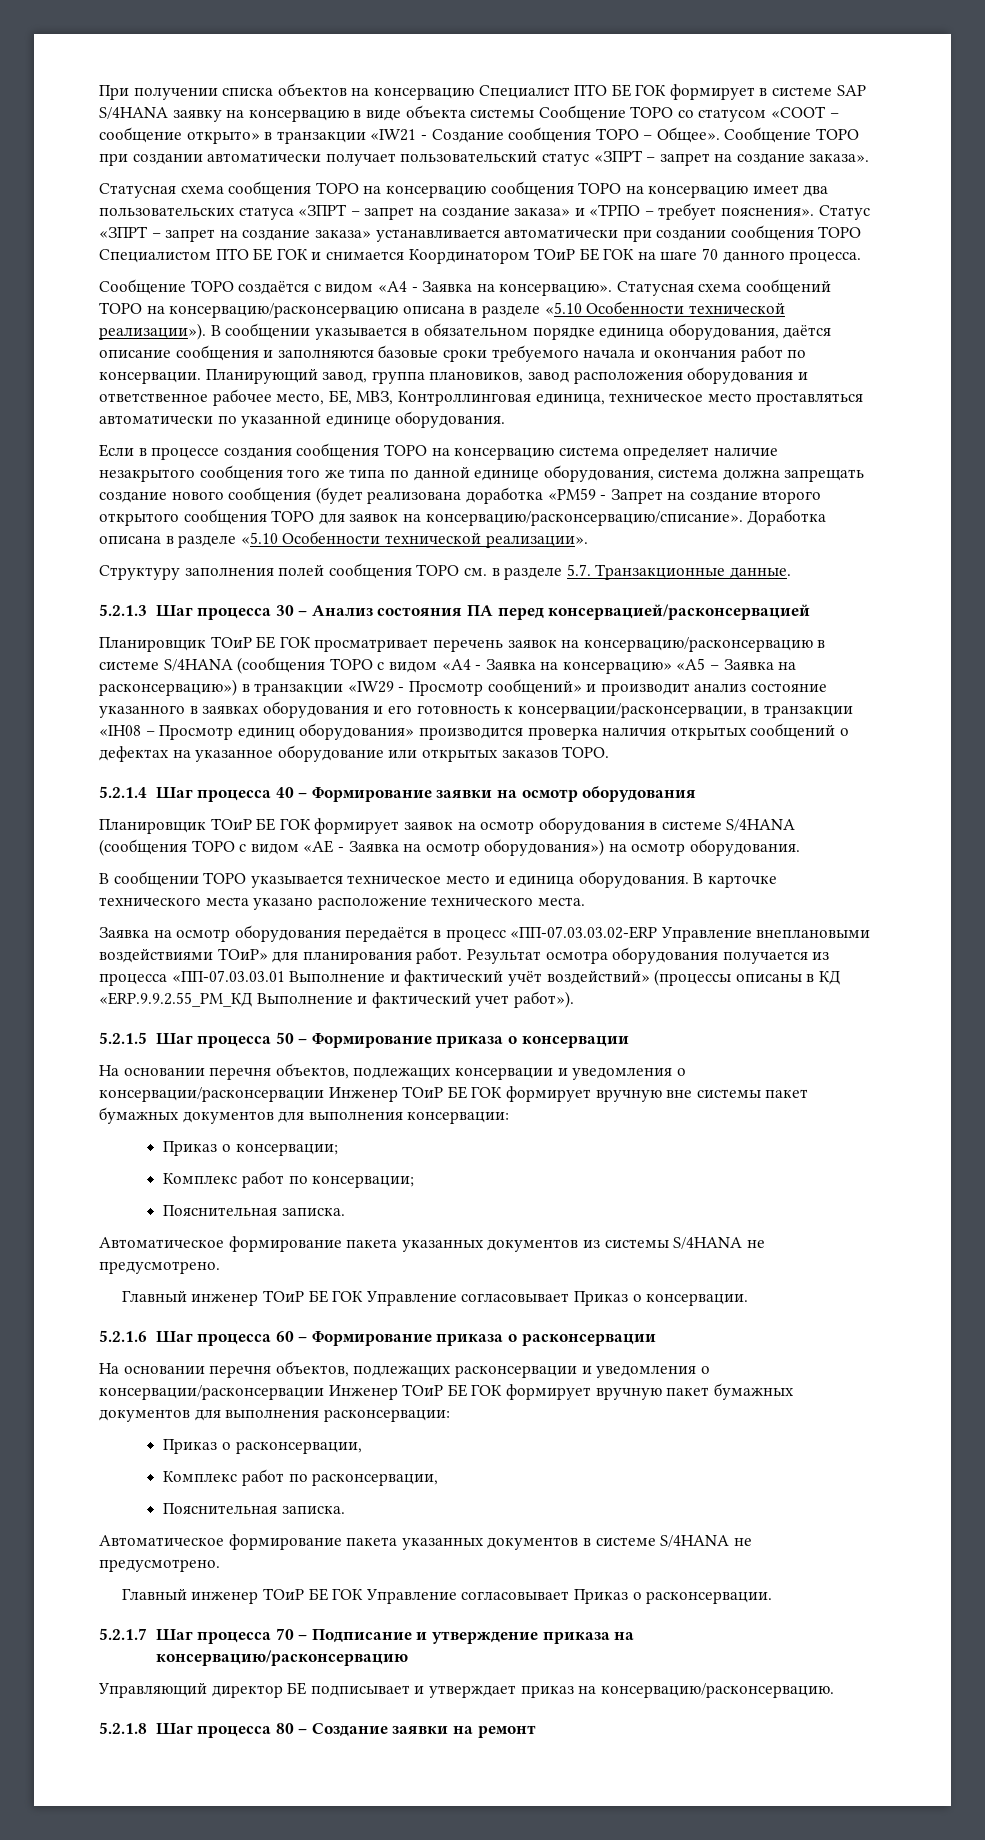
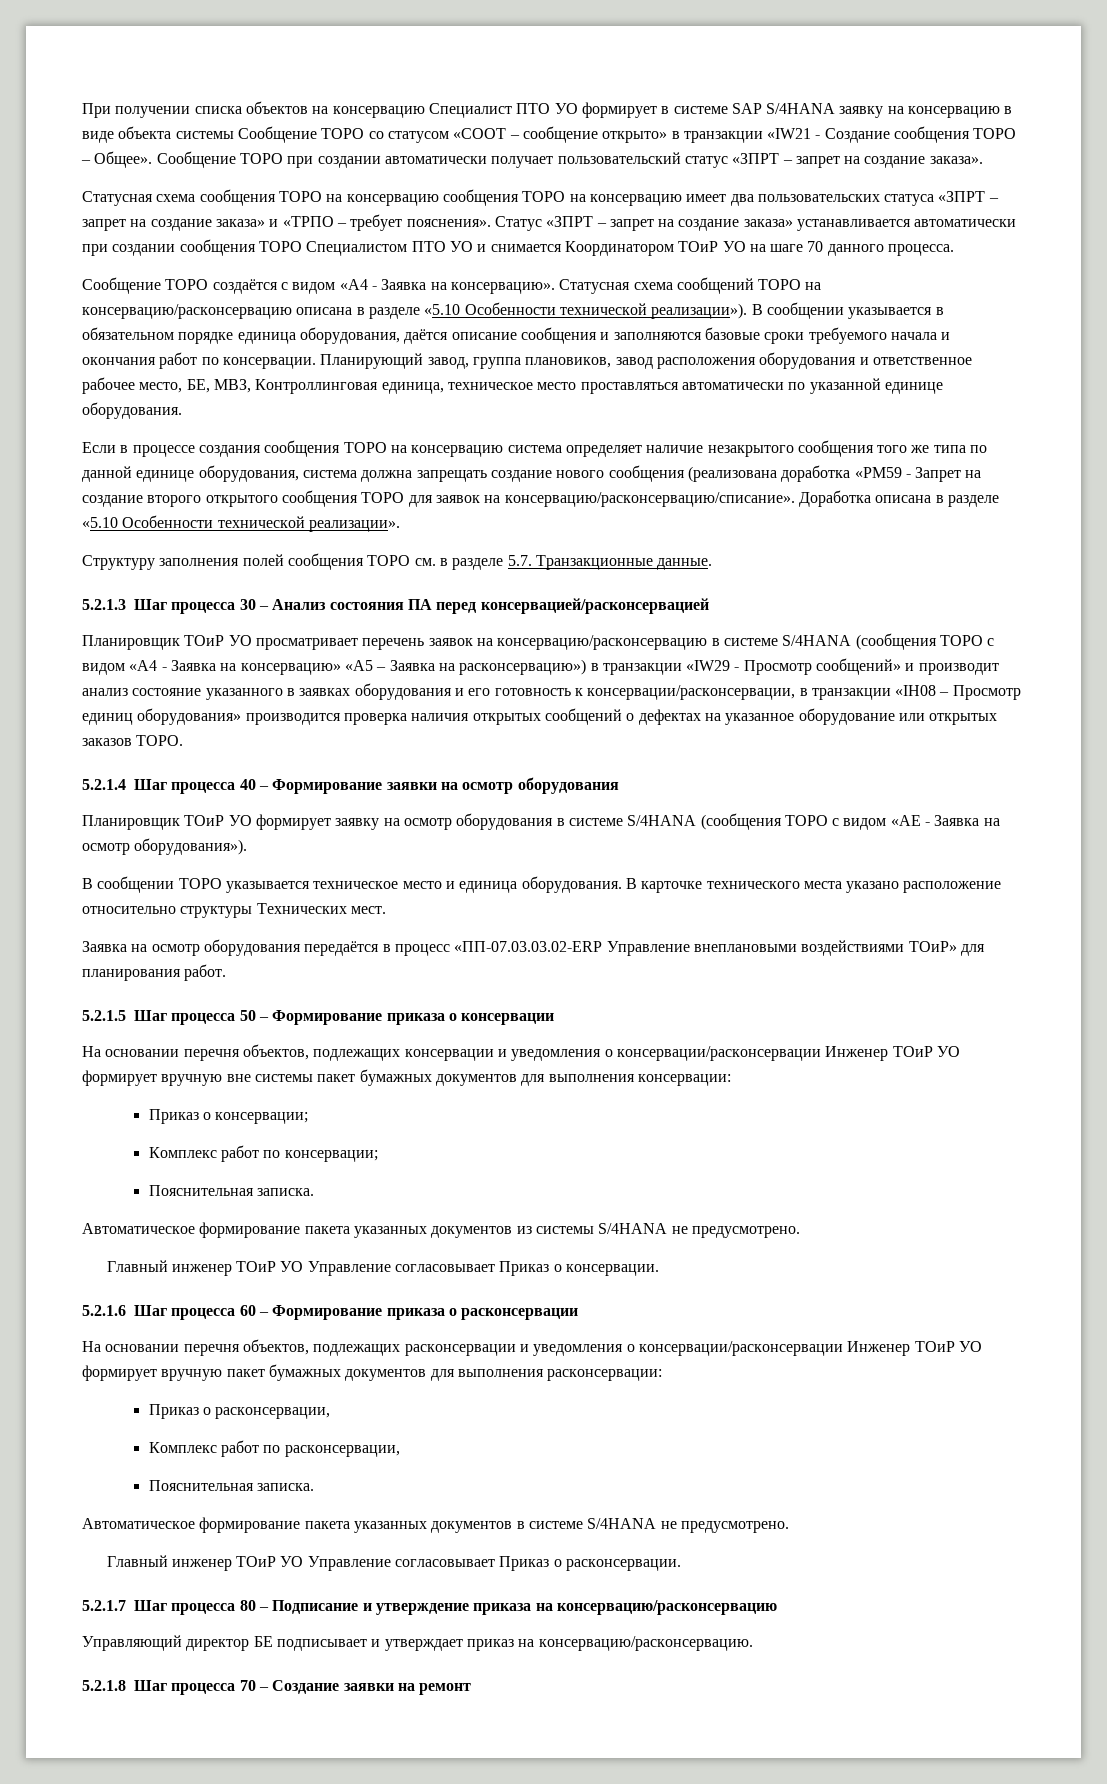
[611,84,667,97] БЕ ГОК -> [554,103,578,114] УО
[253,248,308,261] БЕ ГОК -> [449,241,473,252] УО
[579,248,635,261] БЕ ГОК -> [722,241,746,252] УО
[315,487,462,504] (будет реализована -> [687,466,777,482] (реализована
[256,636,311,649] БЕ ГОК -> [228,635,252,646] УО
[256,818,453,834] БЕ ГОК формирует заявок -> [228,814,380,830] УО формирует заявку
[484,839,801,856] оборудования») на осмотр оборудования. -> [134,838,248,855] оборудования»).
[431,897,585,906] технического места. -> [82,903,386,918] относительно структуры Технических мест.
[466,947,830,964] [99,969,840,986] [99,991,574,1008] Результат осмотра оборудования получается из процесса «ПП-07.03.03.01 Выполнение и фактический учёт воздействий» (процессы описаны в КД «ERP.9.9.2.55_PM_КД Выполнение и фактический учет работ»). -> (227, 972) none
[447,1086,503,1099] БЕ ГОК -> [936,1046,960,1057] УО
[308,1290,364,1303] БЕ ГОК -> [280,1261,304,1272] УО
[447,1384,503,1397] БЕ ГОК -> [958,1341,982,1352] УО
[308,1588,364,1601] БЕ ГОК -> [280,1556,304,1567] УО
[275,1628,294,1640] 70 -> [239,1600,256,1611] 80
[275,1723,294,1734] 80 -> [239,1680,256,1691] 70

